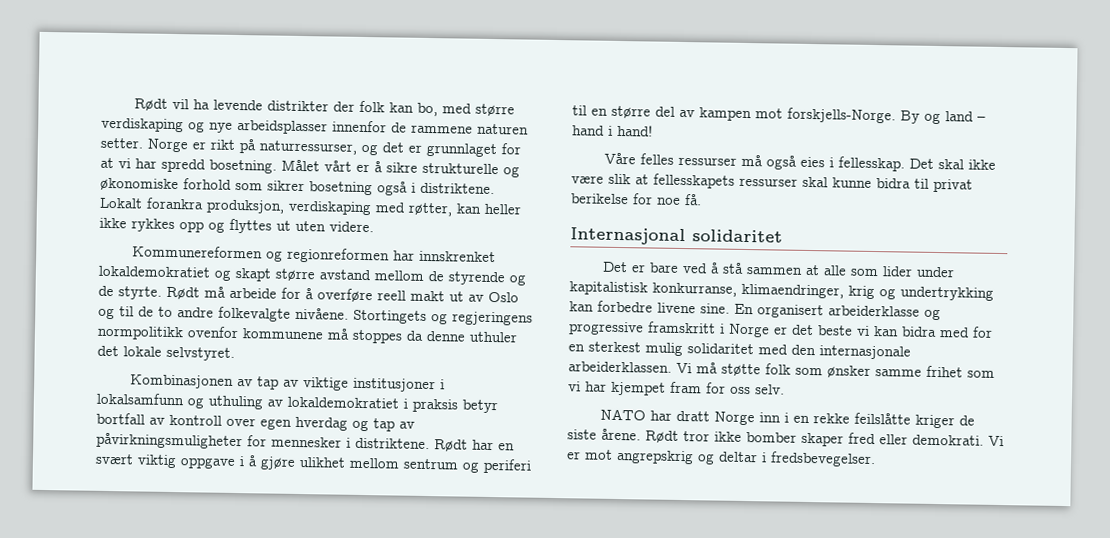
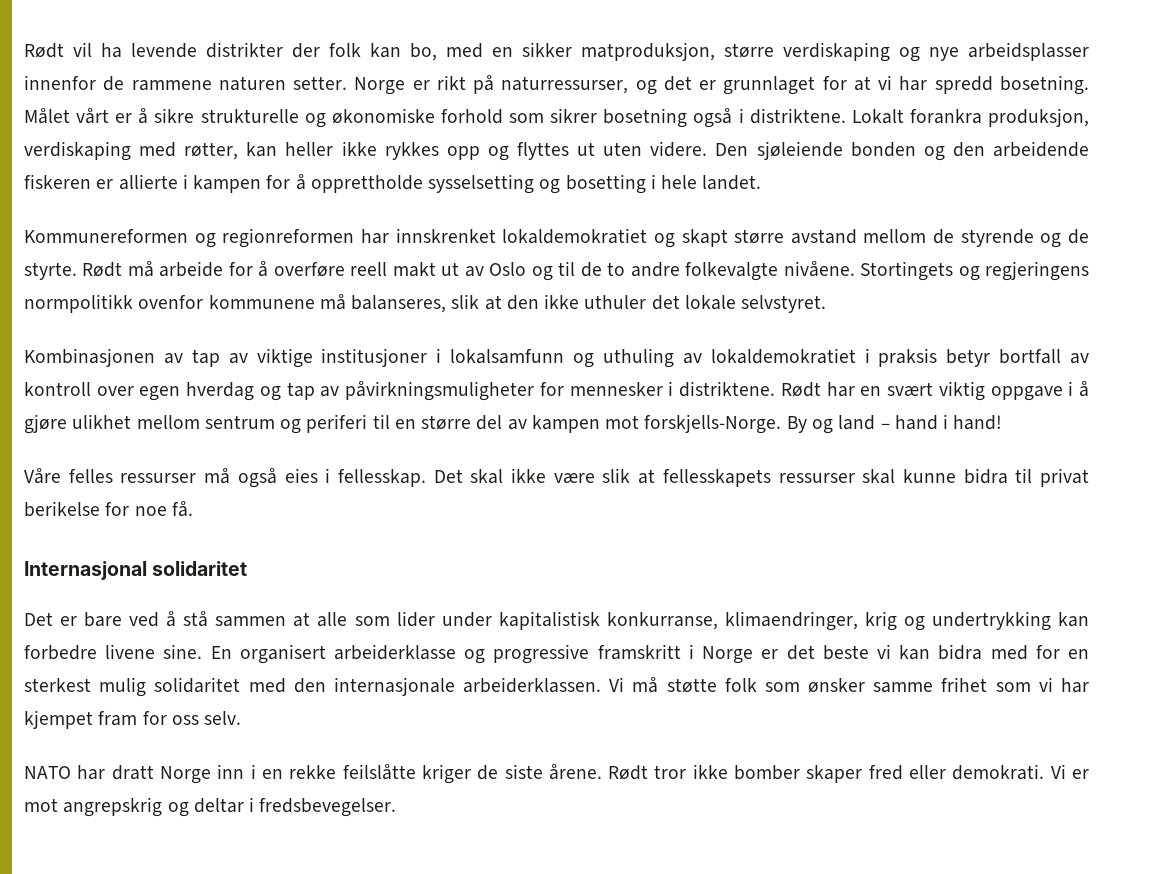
(472, 108) none -> [492,42,715,61] en sikker matproduksjon,
(374, 227) none -> [715,141,1089,161] [24,174,762,194] Den sjøleiende bonden og den arbeidende fiskeren er allierte i kampen for å opprettholde sysselsetting og bosetting i hele landet.
[352,329,466,344] stoppes da denne -> [351,294,580,313] balanseres, slik at den ikke

